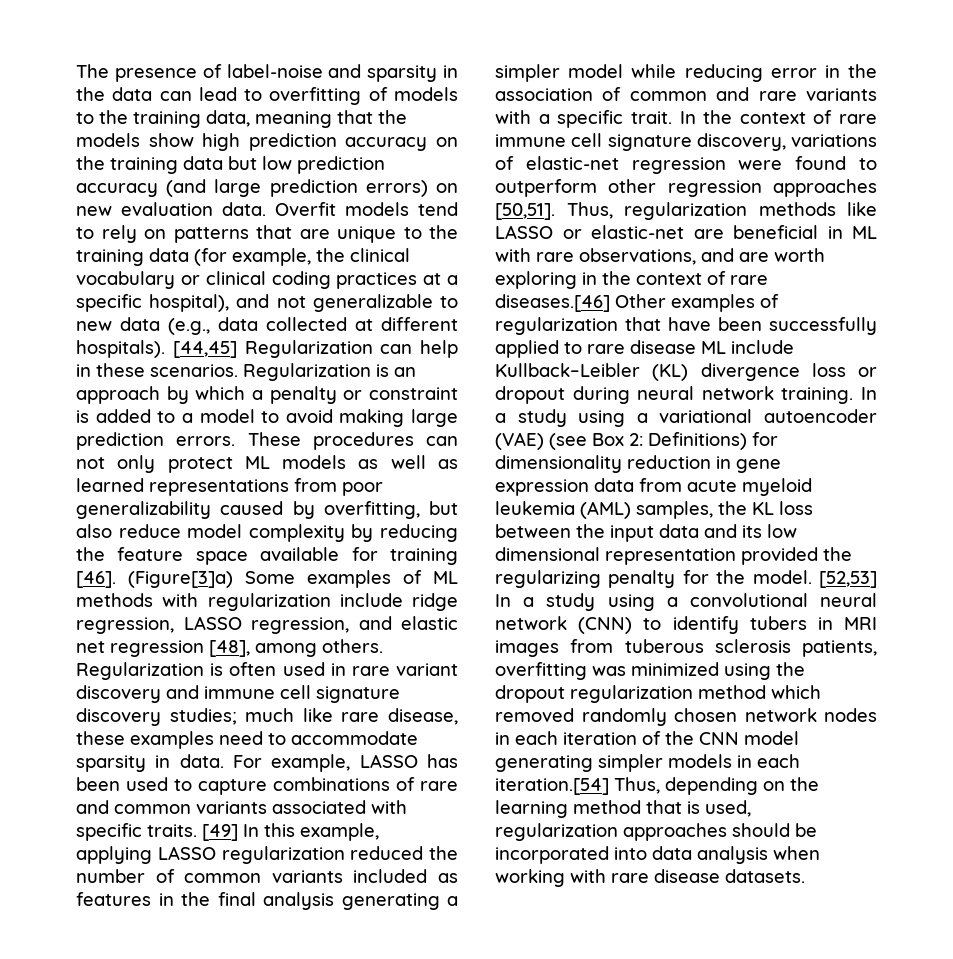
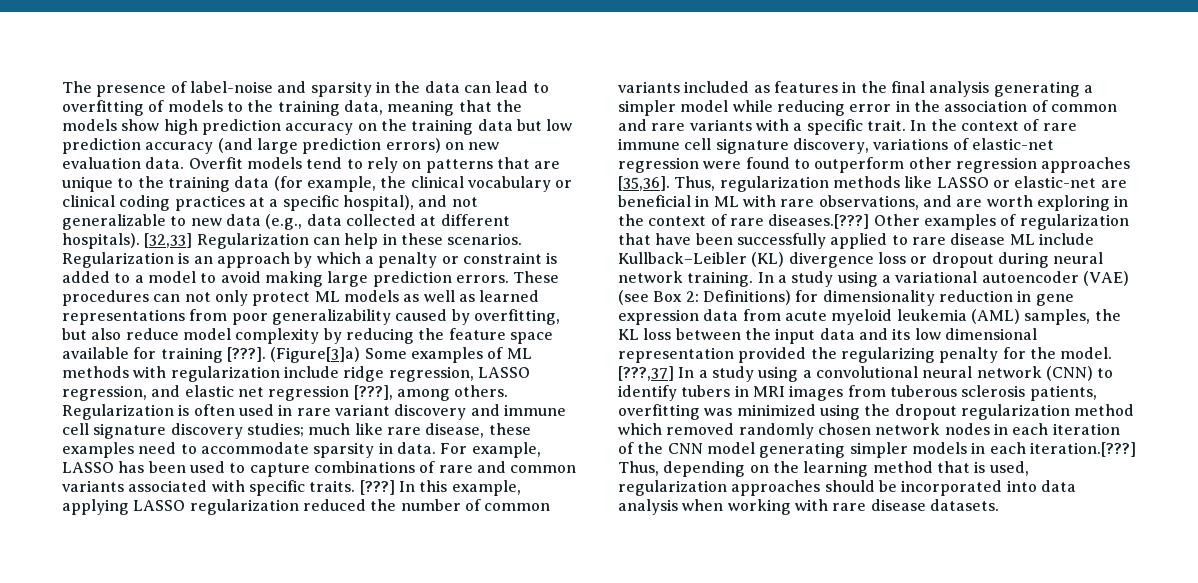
[172,341,237,358] [44,45] -> [144,233,193,248] [32,33]
[76,571,116,588] [46]. -> [226,347,266,362] [???].
[209,640,250,657] [48], -> [353,385,393,400] [???],
[202,824,238,841] [49] -> [359,480,395,495] [???]
[495,203,555,220] [50,51]. -> [618,176,670,191] [35,36].
[495,294,610,312] diseases.[46] -> [768,214,870,229] diseases.[???]
[819,571,877,588] [52,53] -> [618,366,674,381] [???,37]
[495,778,609,795] iteration.[54] -> [1029,442,1136,457] iteration.[???]

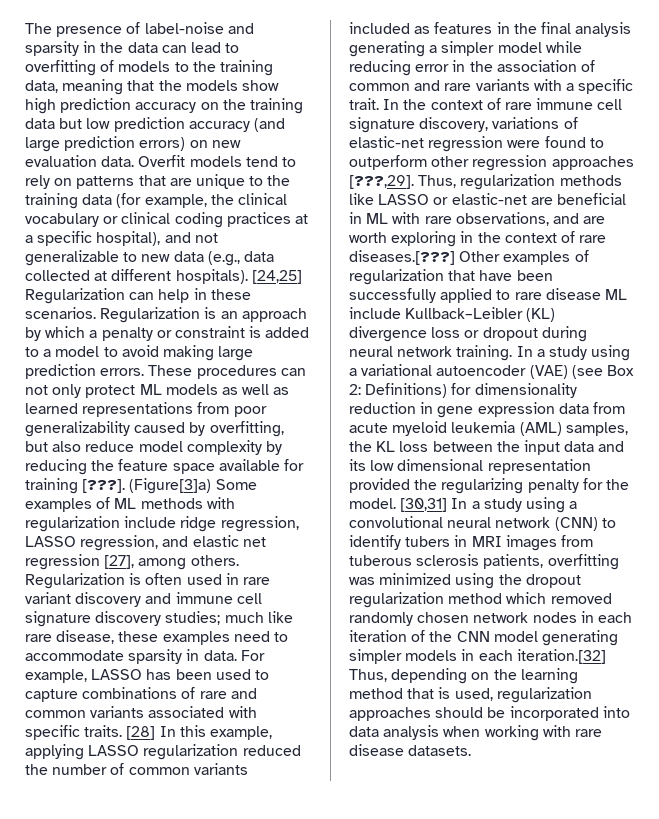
[144,233,193,248] [32,33] -> [251,270,302,284] [24,25]
[353,385,393,400] [???], -> [104,555,135,569] [27],
[359,480,395,495] [???] -> [126,726,156,740] [28]
[618,176,670,191] [35,36]. -> [349,175,414,189] [???,29].
[618,366,674,381] [???,37] -> [400,498,448,512] [30,31]
[1029,442,1136,457] iteration.[???] -> [516,649,606,664] iteration.[32]

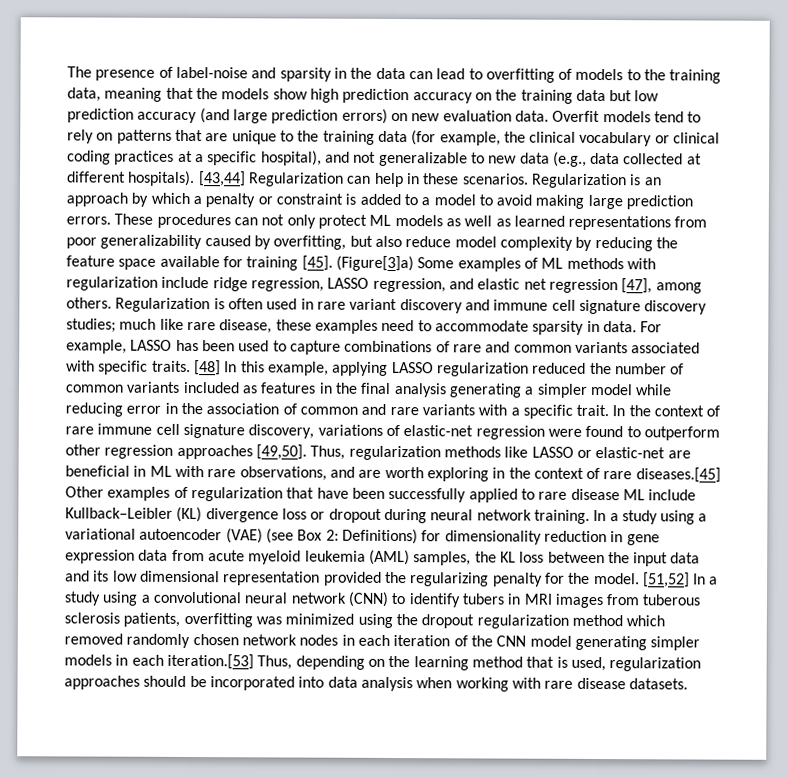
[251,270,302,284] [24,25] -> [197,171,246,187] [43,44]
[82,479,126,493] [???]. -> [301,255,333,271] [45].
[104,555,135,569] [27], -> [621,278,653,294] [47],
[126,726,156,740] [28] -> [193,360,221,376] [48]
[349,175,414,189] [???,29]. -> [255,444,307,460] [49,50].
[349,250,455,265] diseases.[???] -> [635,467,721,483] diseases.[45]
[400,498,448,512] [30,31] -> [642,572,690,588] [51,52]
[516,649,606,664] iteration.[32] -> [166,653,254,670] iteration.[53]

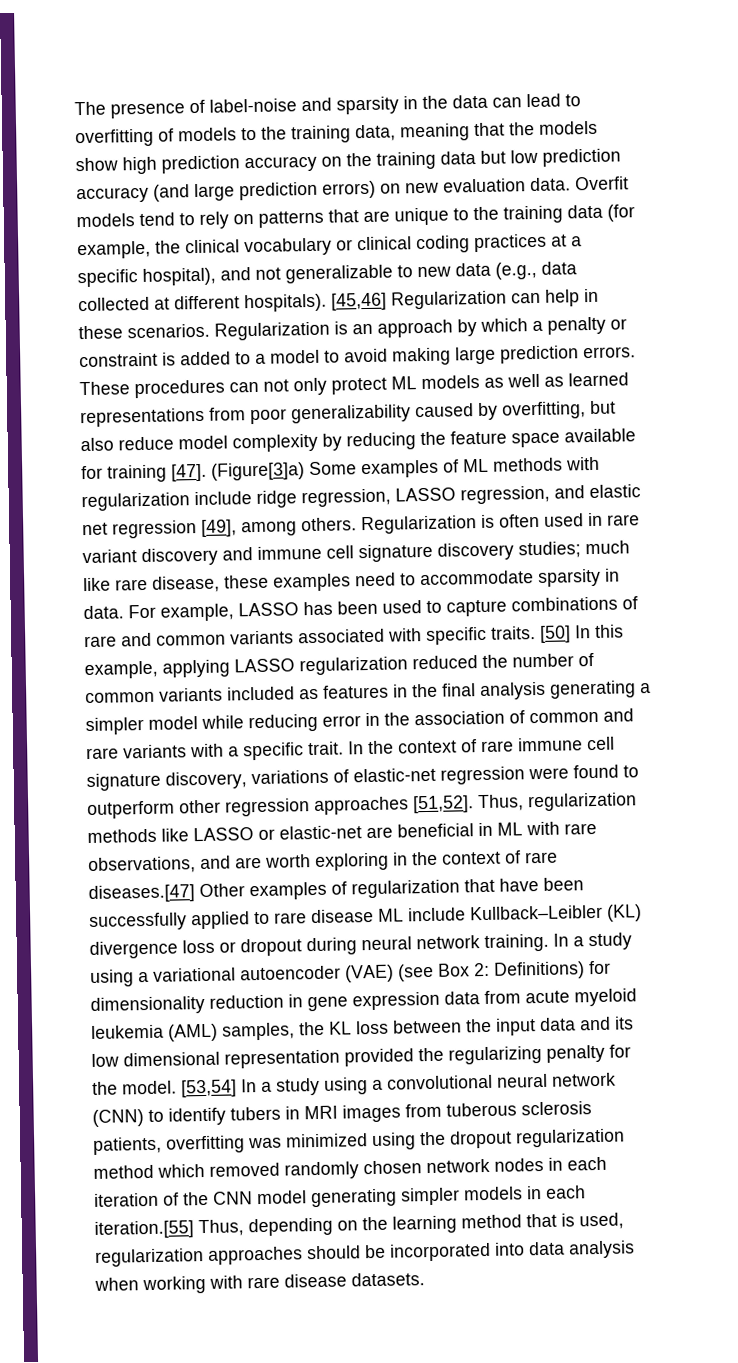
[197,171,246,187] [43,44] -> [331,292,387,311] [45,46]
[301,255,333,271] [45]. -> [171,463,207,482] [47].
[621,278,653,294] [47], -> [201,519,237,537] [49],
[193,360,221,376] [48] -> [540,625,571,643] [50]
[255,444,307,460] [49,50]. -> [413,795,474,814] [51,52].
[635,467,721,483] diseases.[45] -> [88,884,195,904] diseases.[47]
[642,572,690,588] [51,52] -> [181,1079,237,1098] [53,54]
[166,653,254,670] iteration.[53] -> [94,1220,194,1239] iteration.[55]

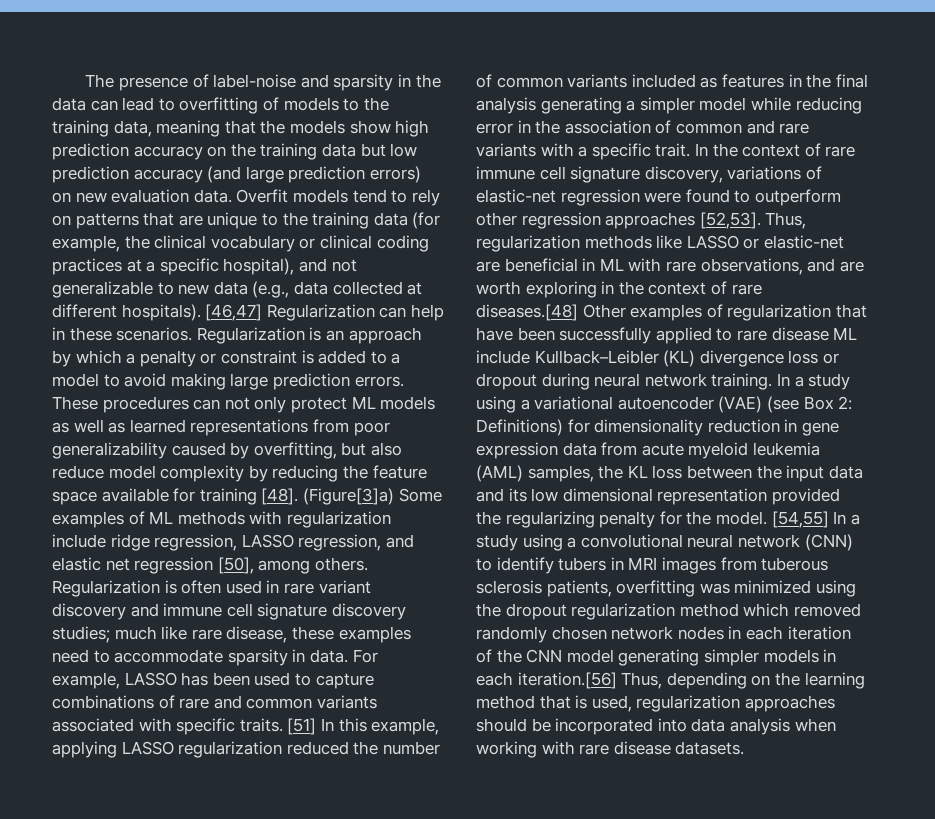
[331,292,387,311] [45,46] -> [205,304,263,321] [46,47]
[171,463,207,482] [47]. -> [261,488,299,505] [48].
[201,519,237,537] [49], -> [217,557,254,574] [50],
[540,625,571,643] [50] -> [287,718,317,735] [51]
[413,795,474,814] [51,52]. -> [699,212,761,229] [52,53].
[88,884,195,904] diseases.[47] -> [476,304,578,321] diseases.[48]
[181,1079,237,1098] [53,54] -> [771,511,829,528] [54,55]
[94,1220,194,1239] iteration.[55] -> [517,672,617,689] iteration.[56]

